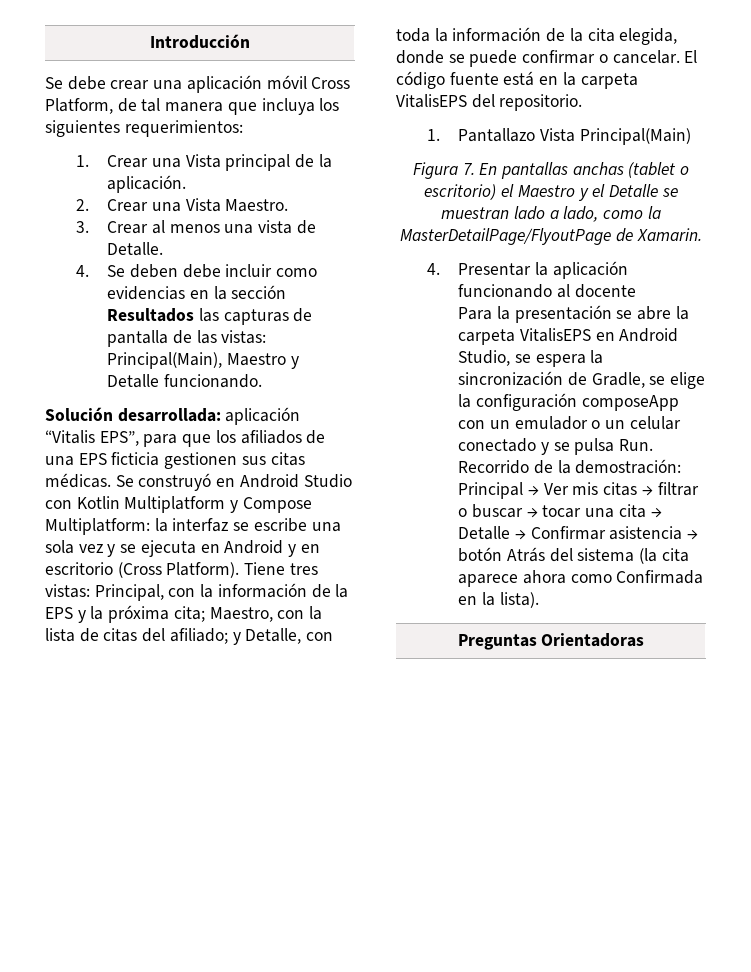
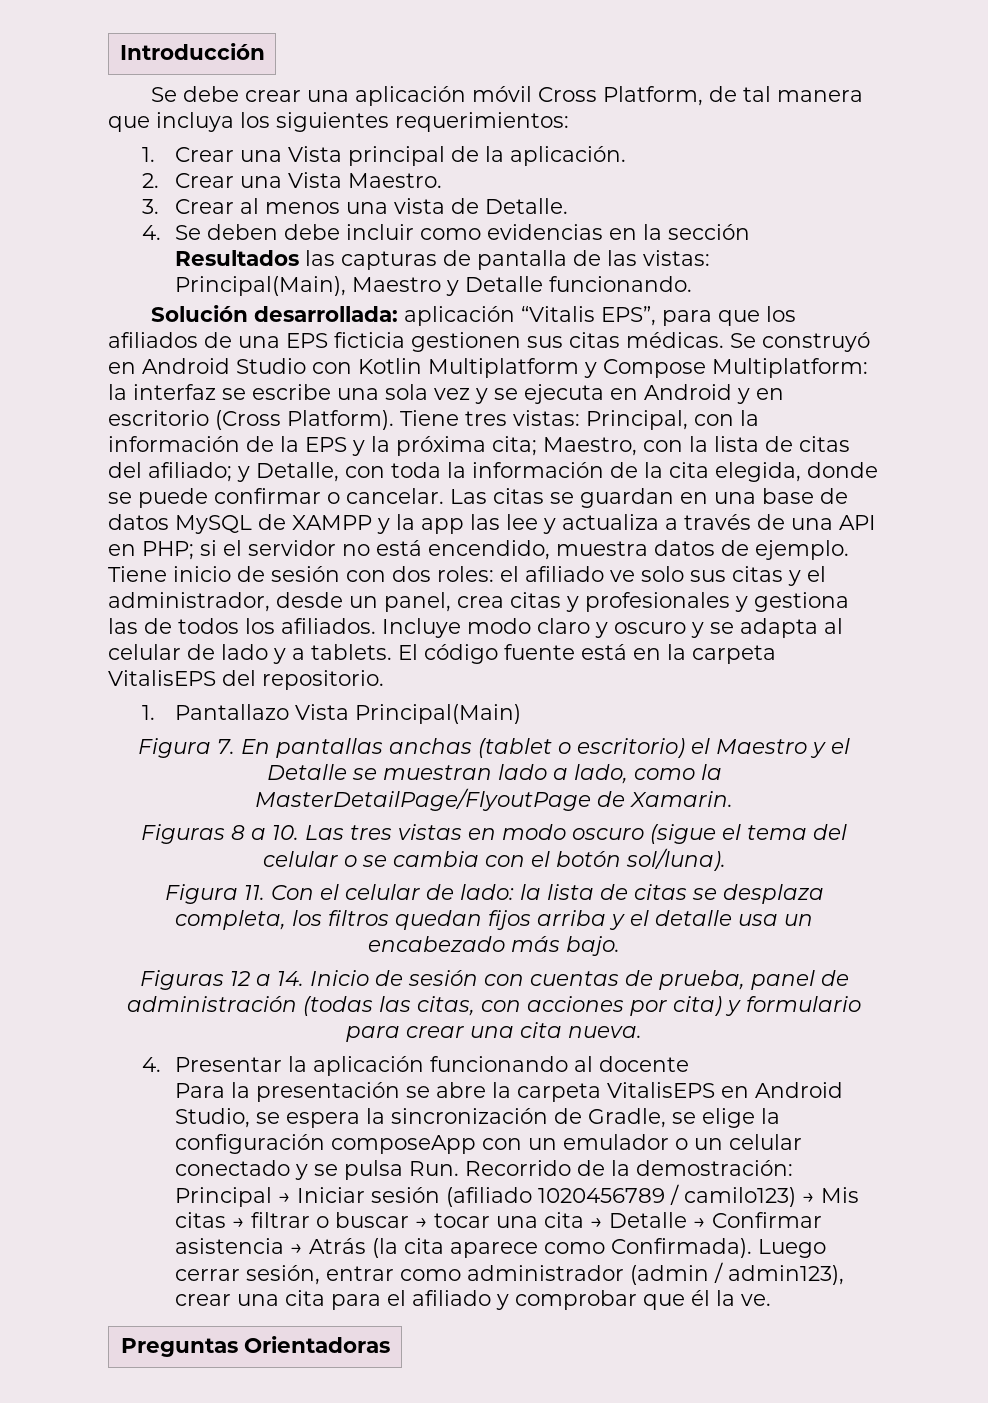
(680, 57) none -> [450,488,848,508] [108,514,876,534] [108,540,849,560] [108,566,826,586] [108,592,849,612] [108,618,843,638] [108,644,392,664] Las citas se guardan en una base de datos MySQL de XAMPP y la app las lee y actualiza a través de una API en PHP; si el servidor no está encendido, muestra datos de ejemplo. Tiene inicio de sesión con dos roles: el afiliado ve solo sus citas y el administrador, desde un panel, crea citas y profesionales y gestiona las de todos los afiliados. Incluye modo claro y oscuro y se adapta al celular de lado y a tablets.
(702, 234) none -> [141,824,847,844] [262,848,726,871] [164,884,824,904] [175,910,813,930] [368,936,620,956] [139,970,849,990] [127,996,861,1016] [346,1022,642,1042] // Figuras 8 a 10. Las tres vistas en modo oscuro (sigue el tema del celular o se cambia con el botón sol/luna). // Figura 11. Con el celular de lado: la lista de citas se desplaza completa, los filtros quedan fijos arriba y el detalle usa un encabezado más bajo. // Figuras 12 a 14. Inicio de sesión con cuentas de prueba, panel de administración (todas las citas, con acciones por cita) y formulario para crear una cita nueva.
[543,482,599,495] Ver mis -> [297,1184,860,1207] Iniciar sesión (afiliado 1020456789 / camilo123) → Mis
[458,547,689,564] [458,570,704,587] [458,592,539,608] botón Atrás del sistema (la cita aparece ahora como Confirmada en la lista). -> [309,1238,827,1258] [175,1262,845,1285] [175,1290,772,1310] Atrás (la cita aparece como Confirmada). Luego cerrar sesión, entrar como administrador (admin / admin123), crear una cita para el afiliado y comprobar que él la ve.

